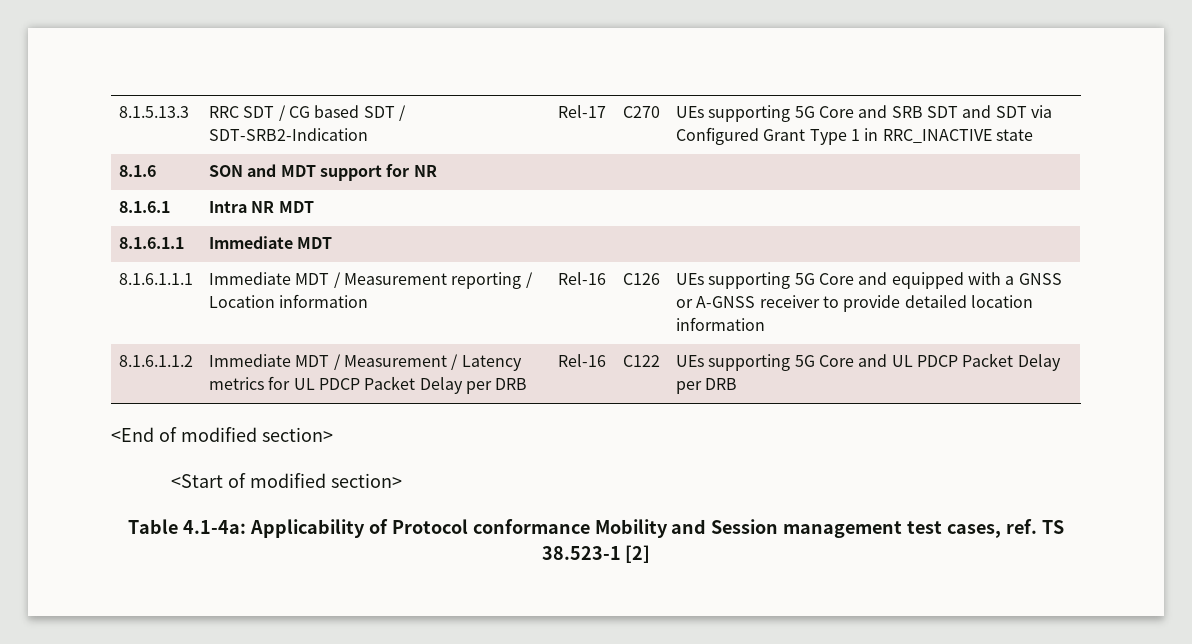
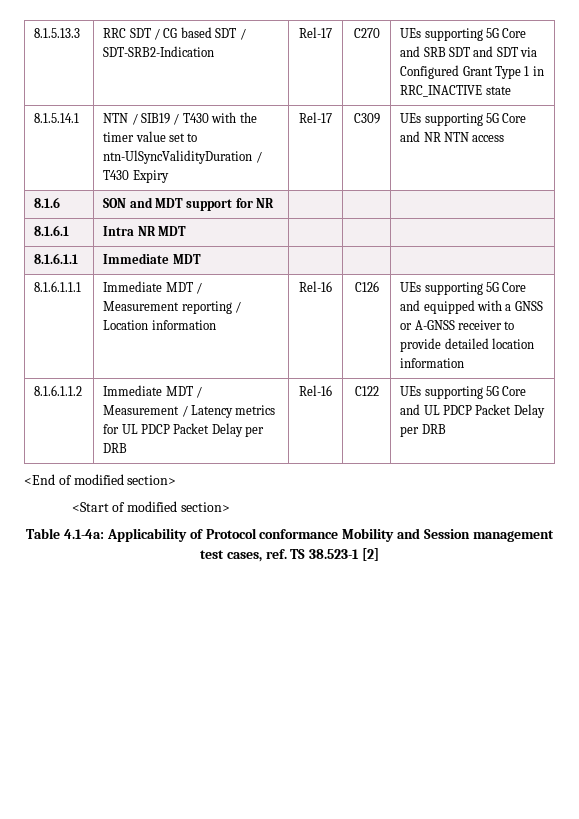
(1033, 135) none -> [34,113,80,123] [103,112,257,125] [103,131,198,142] [103,150,262,164] [103,170,169,183] [299,112,332,123] [353,113,380,124] [400,113,527,126] [400,131,505,142] // 8.1.5.14.1 | NTN / SIB19 / T430 with the timer value set to ntn-UlSyncValidityDuration / T430 Expiry | Rel-17 | C309 | UEs supporting 5G Core and NR NTN access

